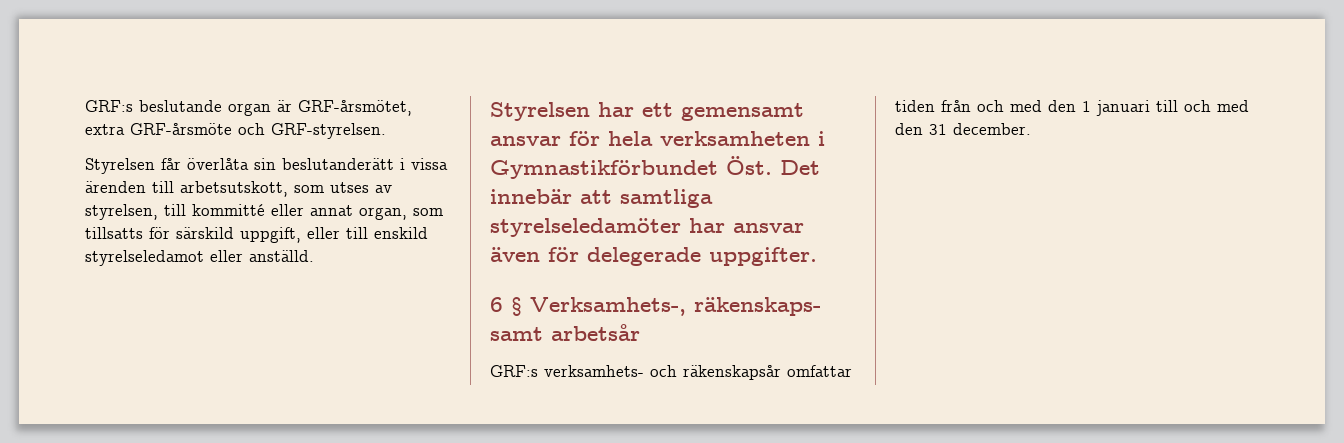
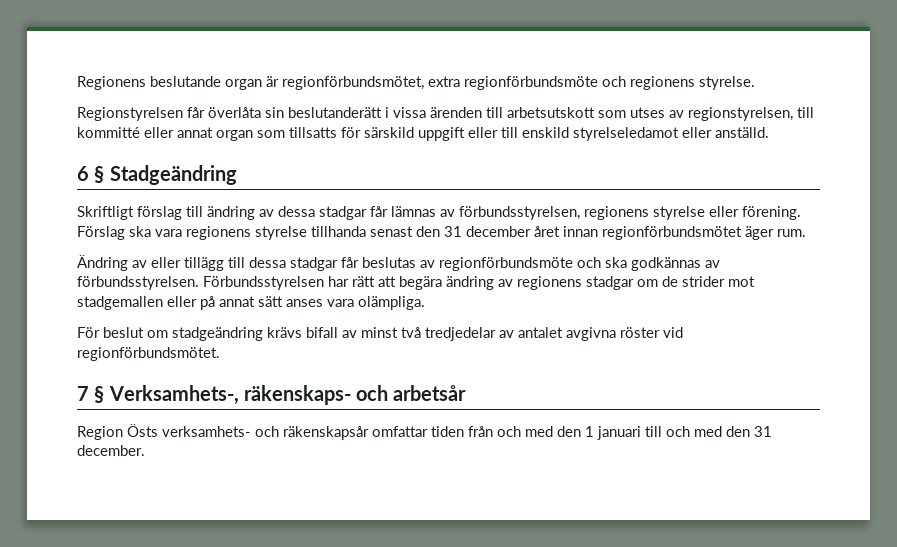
[85,100,133,112] GRF:s -> [77,76,146,90] Regionens
[298,100,412,116] [85,123,386,139] [85,158,155,174] GRF-årsmötet, extra GRF-årsmöte och GRF-styrelsen. // Styrelsen -> [282,76,755,90] [77,107,183,121] regionförbundsmötet, extra regionförbundsmöte och regionens styrelse. // Regionstyrelsen
[180,181,288,197] arbetsutskott, -> [507,107,595,118] arbetsutskott
[85,204,158,220] styrelsen, -> [688,107,793,121] regionstyrelsen,
[359,207,407,220] organ, -> [216,130,253,141] organ
[240,227,301,243] uppgift, -> [418,127,465,141] uppgift
[490,102,804,121] [490,131,825,146] [490,156,820,179] [490,189,713,208] [490,218,804,237] [490,247,817,266] [490,297,503,312] Styrelsen har ett gemensamt ansvar för hela verksamheten i Gymnastikförbundet Öst. Det innebär att samtliga styrelseledamöter har ansvar även för delegerade uppgifter. // 6 -> [77,165,237,185] [77,206,801,220] [77,226,806,240] [77,255,720,271] [77,276,755,290] [77,296,425,310] [77,327,683,341] [77,347,220,361] [77,386,89,401] 6 § Stadgeändring // Skriftligt förslag till ändring av dessa stadgar får lämnas av förbundsstyrelsen, regionens styrelse eller förening. Förslag ska vara regionens styrelse tillhanda senast den 31 december året innan regionförbundsmötet äger rum. // Ändring av eller tillägg till dessa stadgar får beslutas av regionförbundsmöte och ska godkännas av förbundsstyrelsen. Förbundsstyrelsen har rätt att begära ändring av regionens stadgar om de strider mot stadgemallen eller på annat sätt anses vara olämpliga. // För beslut om stadgeändring krävs bifall av minst två tredjedelar av antalet avgivna röster vid regionförbundsmötet. // 7
[490,327,543,341] samt -> [356,385,389,401] och
[490,365,538,377] GRF:s -> [77,424,158,440] Region Östs

